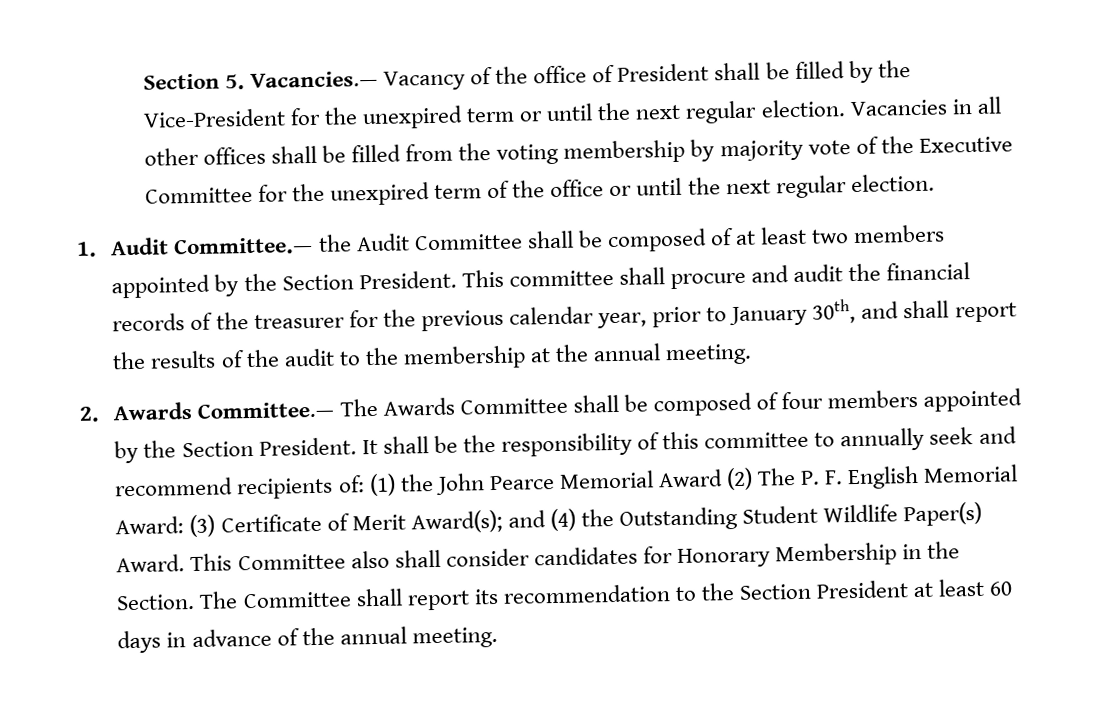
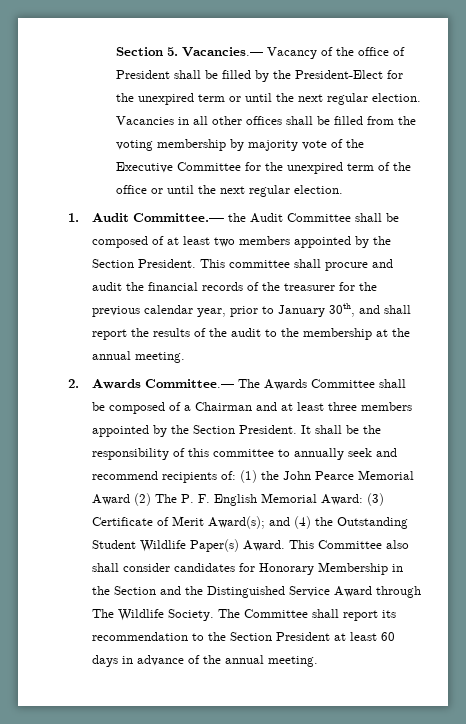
[142,108,286,128] Vice-President -> [295,70,384,79] President-Elect
[781,391,824,410] four -> [184,402,358,411] a Chairman and at least three
[116,593,196,611] Section. -> [114,586,422,598] [92,609,215,621] Section and the Distinguished Service Award through The Wildlife Society.

